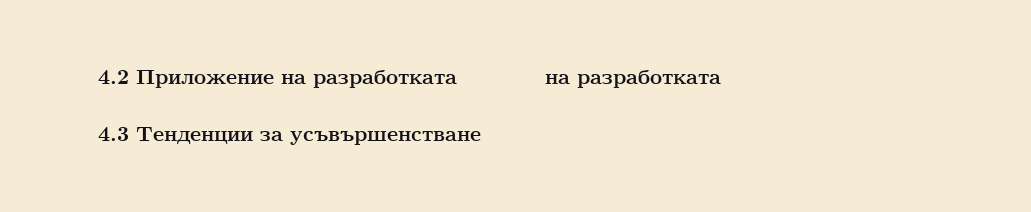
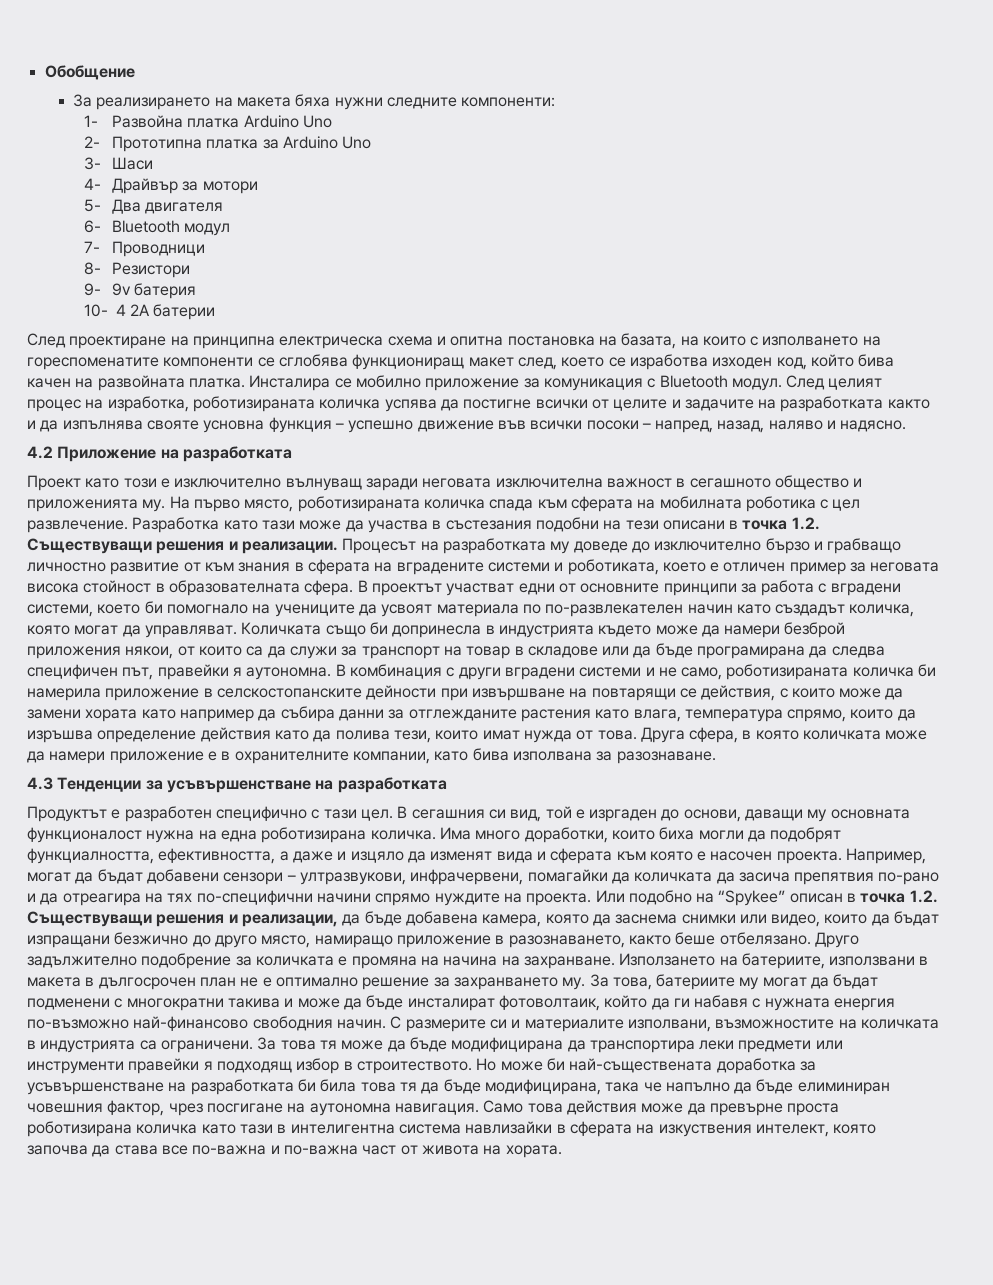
[98,70,457,88] 4.2 Приложение на разработката -> [44,65,135,80] [72,94,556,110] [83,115,332,128] [83,136,372,152] [83,157,153,170] [83,178,258,194] [83,199,224,214] [83,220,231,236] [83,241,205,257] [83,262,190,278] [83,283,197,299] [83,304,216,320] [27,333,881,349] [27,354,895,370] [27,375,883,391] [27,396,930,412] [27,417,907,433] [27,446,292,462] [27,475,863,491] [27,496,861,512] [27,517,820,533] [27,538,902,554] [27,559,940,575] [27,580,901,596] [27,601,915,617] [27,622,846,638] [27,643,885,659] [27,664,937,680] [27,685,904,701] [27,706,916,722] [27,727,928,743] [27,748,716,764] Обобщение // За реализирането на макета бяха нужни следните компоненти: // 1- Развойна платка Arduino Uno // 2- Прототипна платка за Arduino Uno // 3- Шаси // 4- Драйвър за мотори // 5- Два двигателя // 6- Bluetooth модул // 7- Проводници // 8- Резистори // 9- 9v батерия // 10- 4 2A батерии // След проектиране на принципна електрическа схема и опитна постановка на базата, на които с изполването на гореспоменатите компоненти се сглобява функциониращ макет след, което се изработва изходен код, който бива качен на развойната платка. Инсталира се мобилно приложение за комуникация с Bluetooth модул. След целият процес на изработка, роботизираната количка успява да постигне всички от целите и задачите на разработката както и да изпълнява свояте усновна функция – успешно движение във всички посоки – напред, назад, наляво и надясно. // 4.2 Приложение на разработката // Проект като този е изключително вълнуващ заради неговата изключителна важност в сегашното общество и приложенията му. На първо място, роботизираната количка спада към сферата на мобилната роботика с цел развлечение. Разработка като тази може да участва в състезания подобни на тези описани в точка 1.2. Съществуващи решения и реализации. Процесът на разработката му доведе до изключително бързо и грабващо личностно развитие от към знания в сферата на вградените системи и роботиката, което е отличен пример за неговата висока стойност в образователната сфера. В проектът участват едни от основните принципи за работа с вградени системи, което би помогнало на учениците да усвоят материала по по-развлекателен начин като създадът количка, която могат да управляват. Количката също би допринесла в индустрията където може да намери безброй приложения някои, от които са да служи за транспорт на товар в складове или да бъде програмирана да следва специфичен път, правейки я аутономна. В комбинация с други вградени системи и не само, роботизираната количка би намерила приложение в селскостопанските дейности при извършване на повтарящи се действия, с които може да замени хората като например да събира данни за отглежданите растения като влага, температура спрямо, които да изръшва определение действия като да полива тези, които имат нужда от това. Друга сфера, в която количката може да намери приложение е в охранителните компании, като бива изполвана за разознаване.
(721, 79) none -> [27,806,910,822] [27,827,842,843] [27,848,927,864] [27,869,940,885] [27,890,938,906] [27,911,940,927] [27,932,859,948] [27,953,929,969] [27,974,879,990] [27,995,896,1011] [27,1016,939,1032] [27,1037,843,1053] [27,1058,816,1074] [27,1079,890,1095] [27,1100,840,1116] [27,1121,877,1137] [27,1145,562,1158] // Продуктът е разработен специфично с тази цел. В сегашния си вид, той е изргаден до основи, даващи му основната функционалост нужна на една роботизирана количка. Има много доработки, които биха могли да подобрят функциалността, ефективността, а даже и изцяло да изменят вида и сферата към която е насочен проекта. Например, могат да бъдат добавени сензори – ултразвукови, инфрачервени, помагайки да количката да засича препятвия по-рано и да отреагира на тях по-специфични начини спрямо нуждите на проекта. Или подобно на “Spykee” описан в точка 1.2. Съществуващи решения и реализации, да бъде добавена камера, която да заснема снимки или видео, които да бъдат изпращани безжично до друго място, намиращо приложение в разознаването, както беше отбелязано. Друго задължително подобрение за количката е промяна на начина на захранване. Използането на батериите, използвани в макета в дългосрочен план не е оптимално решение за захранването му. За това, батериите му могат да бъдат подменени с многократни такива и може да бъде инсталират фотоволтаик, който да ги набавя с нужната енергия по-възможно най-финансово свободния начин. С размерите си и материалите изполвани, възможностите на количката в индустрията са ограничени. За това тя може да бъде модифицирана да транспортира леки предмети или инструменти правейки я подходящ избор в строитеството. Но може би най-съществената доработка за усъвършенстване на разработката би била това тя да бъде модифицирана, така че напълно да бъде елиминиран човешния фактор, чрез посгигане на аутономна навигация. Само това действия може да превърне проста роботизирана количка като тази в интелигентна система навлизайки в сферата на изкуствения интелект, която започва да става все по-важна и по-важна част от живота на хората.

